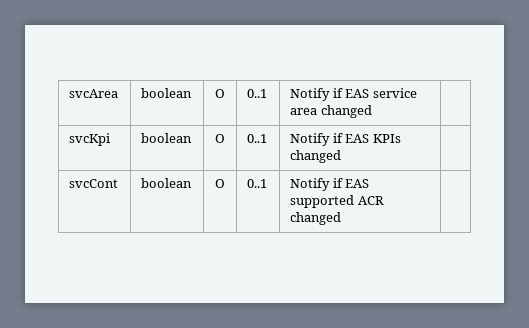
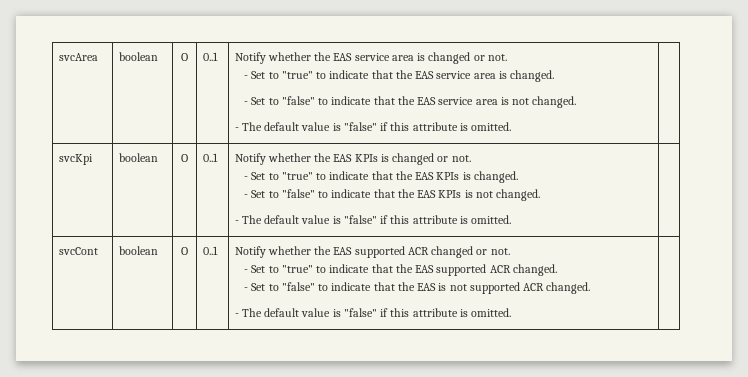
[332,88,417,98] [290,105,372,118] if EAS service area changed -> [267,52,507,64] [244,70,555,82] [244,96,577,108] [234,122,512,131] whether the EAS service area is changed or not. // - Set to "true" to indicate that the EAS service area is changed. // - Set to "false" to indicate that the EAS service area is not changed. // - The default value is "false" if this attribute is omitted.
[332,133,401,143] [290,150,342,163] if EAS KPIs changed -> [267,153,471,165] [244,171,518,183] [244,189,541,201] [234,215,512,224] whether the EAS KPIs is changed or not. // - Set to "true" to indicate that the EAS KPIs is changed. // - Set to "false" to indicate that the EAS KPIs is not changed. // - The default value is "false" if this attribute is omitted.
[332,178,343,188] if -> [267,246,332,255] whether the
(342, 218) none -> [476,248,510,255] [244,264,557,276] [244,282,591,294] [234,308,512,317] or not. // - Set to "true" to indicate that the EAS supported ACR changed. // - Set to "false" to indicate that the EAS is not supported ACR changed. // - The default value is "false" if this attribute is omitted.

